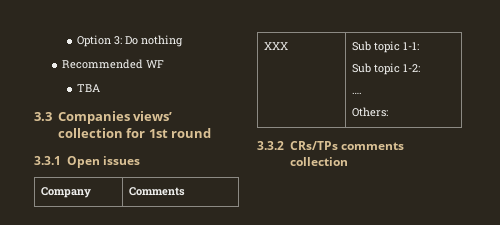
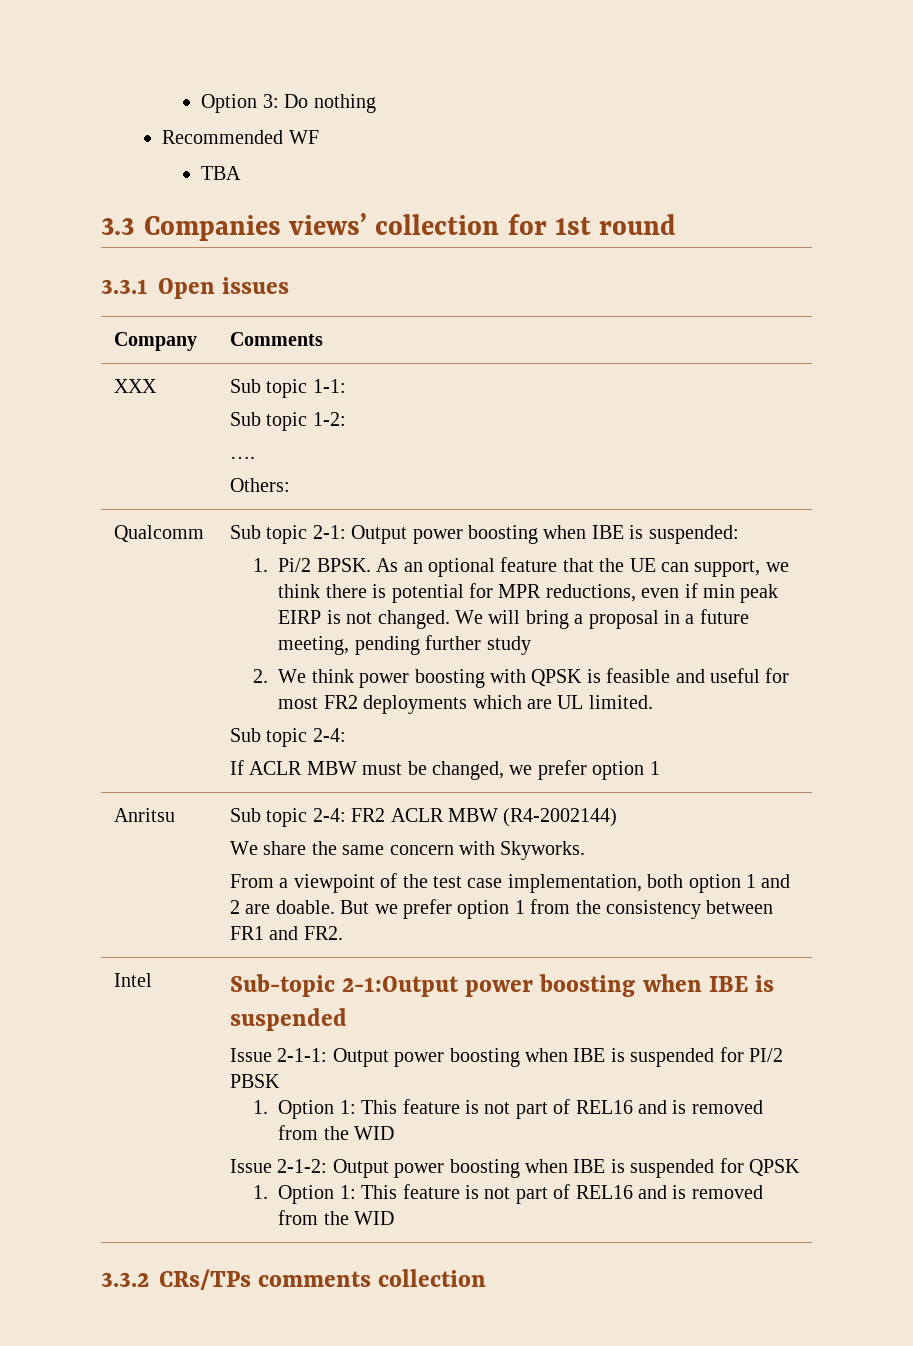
(388, 112) none -> [113,525,204,542] [229,525,739,544] [253,557,789,577] [278,583,779,603] [278,609,749,629] [278,635,531,655] [253,668,790,688] [278,695,653,714] [229,728,346,747] [229,760,660,780] [113,808,175,822] [229,808,618,827] [229,841,586,860] [229,873,791,893] [229,899,774,919] [229,926,343,940] [113,973,152,987] [229,974,774,997] [229,1008,347,1031] [229,1047,783,1067] [229,1074,280,1088] [253,1099,763,1119] [278,1125,395,1140] [229,1158,800,1178] [253,1184,763,1204] [278,1210,395,1225] // Qualcomm | Sub topic 2-1: Output power boosting when IBE is suspended: // 1. Pi/2 BPSK. As an optional feature that the UE can support, we think there is potential for MPR reductions, even if min peak EIRP is not changed. We will bring a proposal in a future meeting, pending further study // 2. We think power boosting with QPSK is feasible and useful for most FR2 deployments which are UL limited. // Sub topic 2-4: // If ACLR MBW must be changed, we prefer option 1 // Anritsu | Sub topic 2-4: FR2 ACLR MBW (R4-2002144) // We share the same concern with Skyworks. // From a viewpoint of the test case implementation, both option 1 and 2 are doable. But we prefer option 1 from the consistency between FR1 and FR2. // Intel | Sub-topic 2-1:Output power boosting when IBE is suspended // Issue 2-1-1: Output power boosting when IBE is suspended for PI/2 PBSK // 1. Option 1: This feature is not part of REL16 and is removed from the WID // Issue 2-1-2: Output power boosting when IBE is suspended for QPSK // 1. Option 1: This feature is not part of REL16 and is removed from the WID

